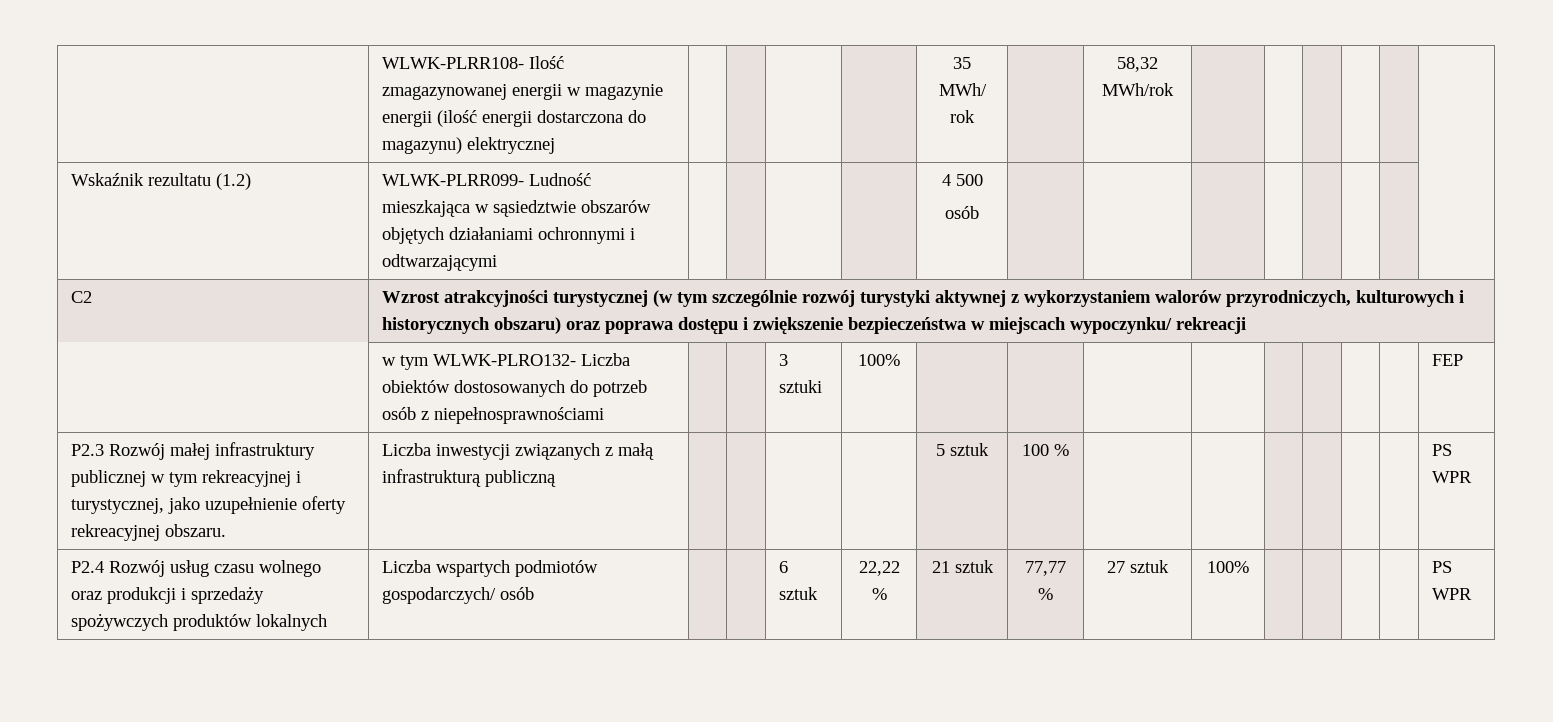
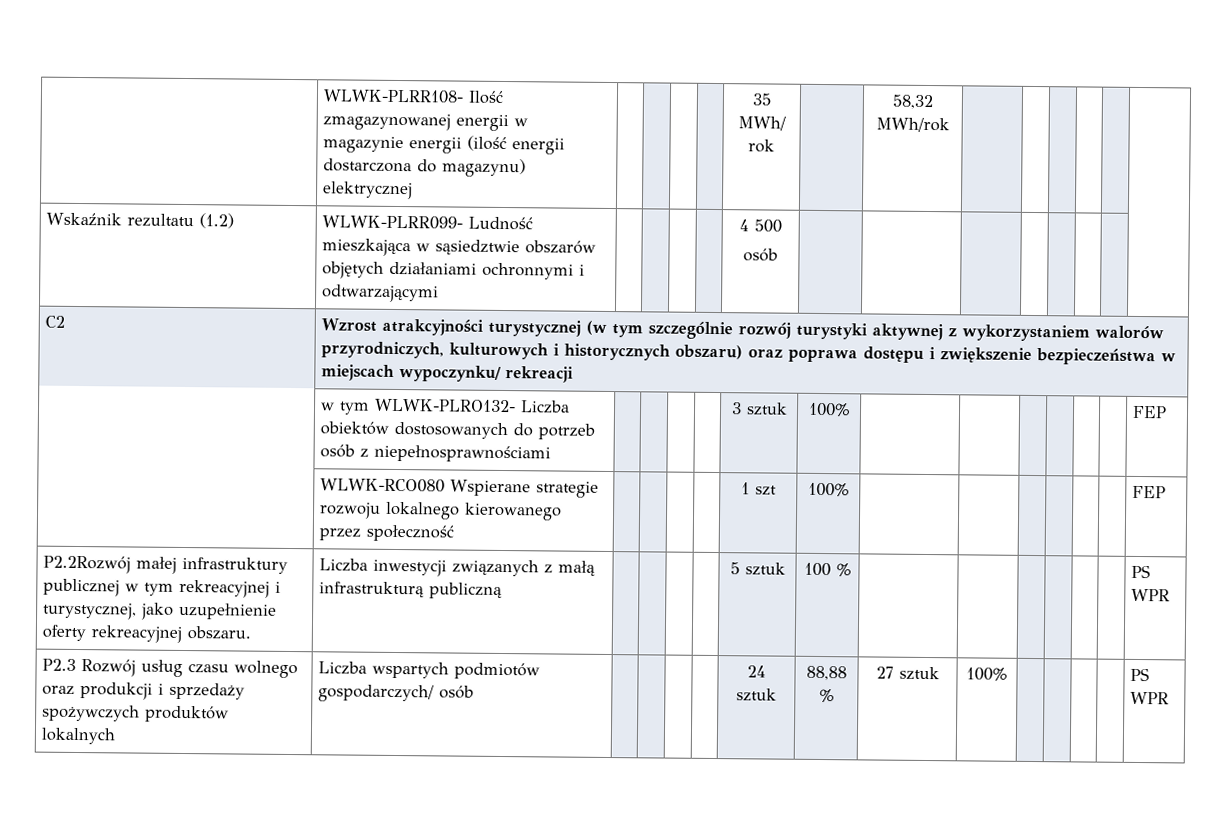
[779,354,789,366] [779,380,823,393] [858,354,900,366] [1432,354,1464,366] [71,443,166,460] 3 sztuki | 100% | | | | | | | | | FEP // P2.3 Rozwój -> [730,402,788,416] [807,402,851,417] [1132,405,1168,419] [320,478,600,498] [319,501,563,521] [319,524,455,542] [741,482,777,496] [807,482,850,497] [1132,485,1167,499] [43,555,132,574] | | 3 sztuk | 100% | | | | | | | FEP // | WLWK-RCO080 Wspierane strategie rozwoju lokalnego kierowanego przez społeczność | | | | | 1 szt | 100% | | | | | | | FEP // P2.2Rozwój
[71,561,105,573] P2.4 -> [42,658,77,671] P2.3
[779,561,789,573] [779,587,819,600] [858,561,900,576] [871,588,887,600] [931,560,994,573] [1025,561,1066,576] 6 sztuk | 22,22 % | 21 sztuk | 77,77 -> [747,665,766,678] [736,688,777,702] [806,665,847,681] | | 24 sztuk | 88,88

